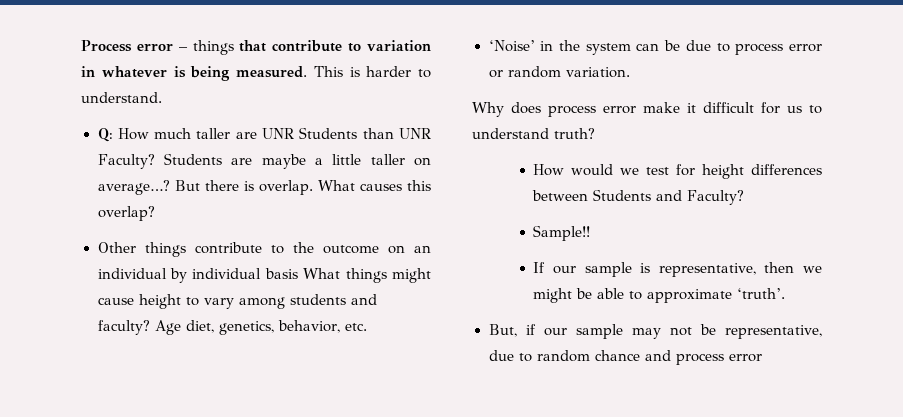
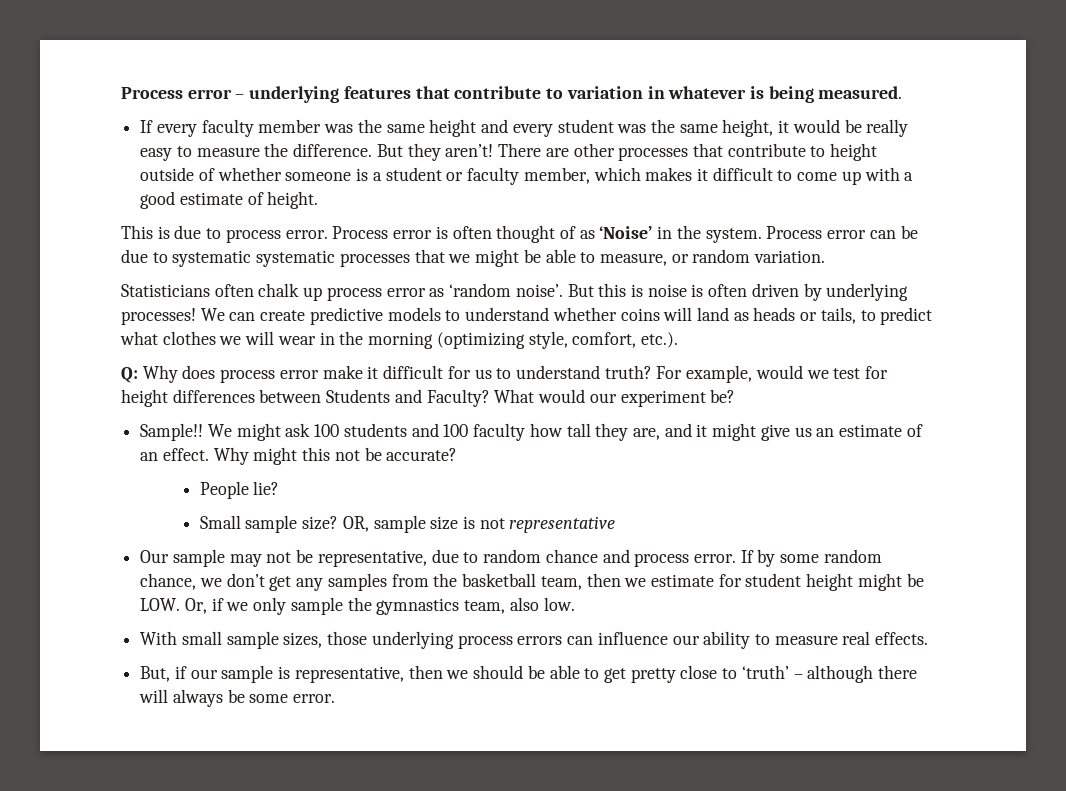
[192,40,234,55] things -> [249,86,411,103] underlying features
[313,66,431,78] [81,92,162,103] [97,127,431,142] [97,153,431,169] [97,180,431,195] [97,206,155,221] [97,242,431,257] [97,268,431,283] [97,294,377,309] [97,320,367,335] [488,40,822,55] [488,66,630,78] This is harder to understand. // Q: How much taller are UNR Students than UNR Faculty? Students are maybe a little taller on average…? But there is overlap. What causes this overlap? // Other things contribute to the outcome on an individual by individual basis What things might cause height to vary among students and faculty? Age diet, genetics, behavior, etc. // ‘Noise’ in the system can be due to process error or random variation. // -> [140,119,909,137] [140,143,878,161] [140,167,914,185] [140,191,319,209] [121,225,918,243] [121,249,826,267] [121,283,909,301] [121,307,933,325] [120,331,678,349] [121,367,138,383] // If every faculty member was the same height and every student was the same height, it would be really easy to measure the difference. But they aren’t! There are other processes that contribute to height outside of whether someone is a student or faculty member, which makes it difficult to come up with a good estimate of height. // This is due to process error. Process error is often thought of as ‘Noise’ in the system. Process error can be due to systematic systematic processes that we might be able to measure, or random variation. // Statisticians often chalk up process error as ‘random noise’. But this is noise is often driven by underlying processes! We can create predictive models to understand whether coins will land as heads or tails, to predict what clothes we will wear in the morning (optimizing style, comfort, etc.). // Q:
[533,164,565,176] // How -> [656,365,753,383] For example,
[533,225,591,241] [533,262,822,277] [533,288,786,303] [488,324,567,337] // Sample!! // If our sample is representative, then we might be able to approximate ‘truth’. // But, if our -> [494,389,736,407] [140,423,923,441] [140,447,458,465] [199,481,280,499] [199,515,616,533] [140,550,170,563] What would our experiment be? // Sample!! We might ask 100 students and 100 faculty how tall they are, and it might give us an estimate of an effect. Why might this not be accurate? // People lie? // Small sample size? OR, sample size is not representative // Our
[728,354,762,362] error -> [693,549,882,567] [140,573,924,591] [140,597,575,615] [140,631,929,649] [140,665,918,683] [139,689,336,707] error. If by some random chance, we don’t get any samples from the basketball team, then we estimate for student height might be LOW. Or, if we only sample the gymnastics team, also low. // With small sample sizes, those underlying process errors can influence our ability to measure real effects. // But, if our sample is representative, then we should be able to get pretty close to ‘truth’ – although there will always be some error.

